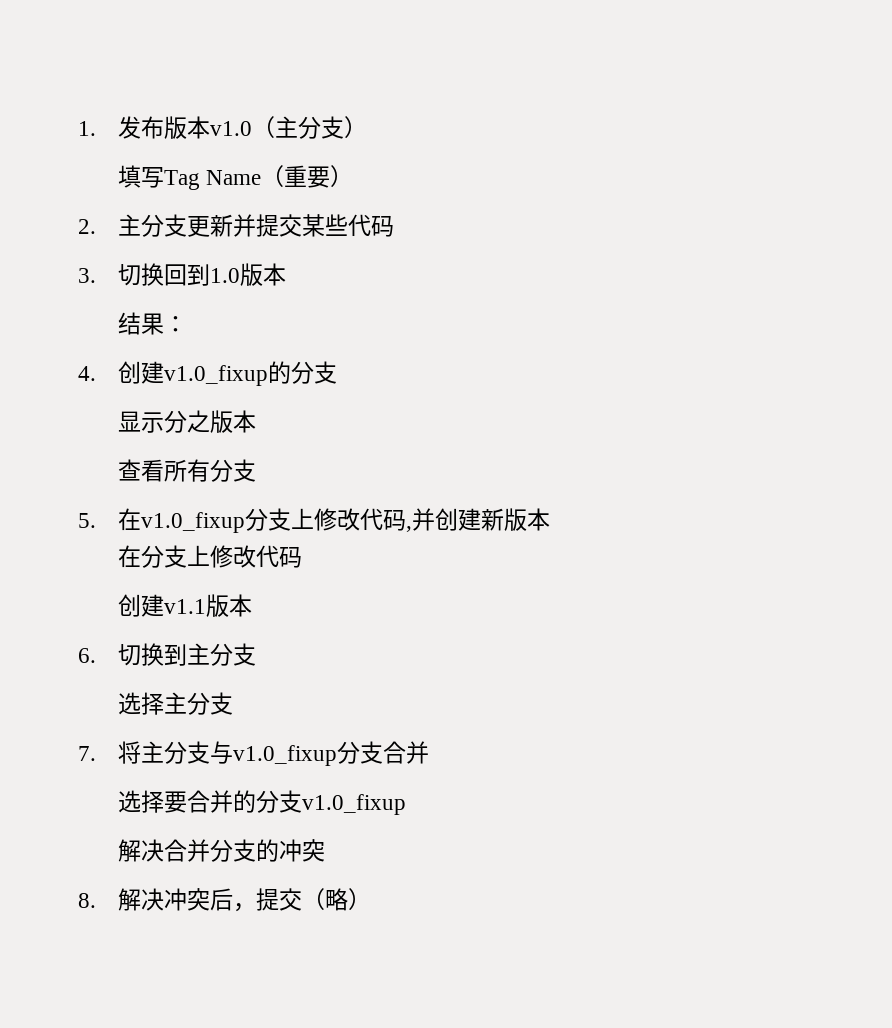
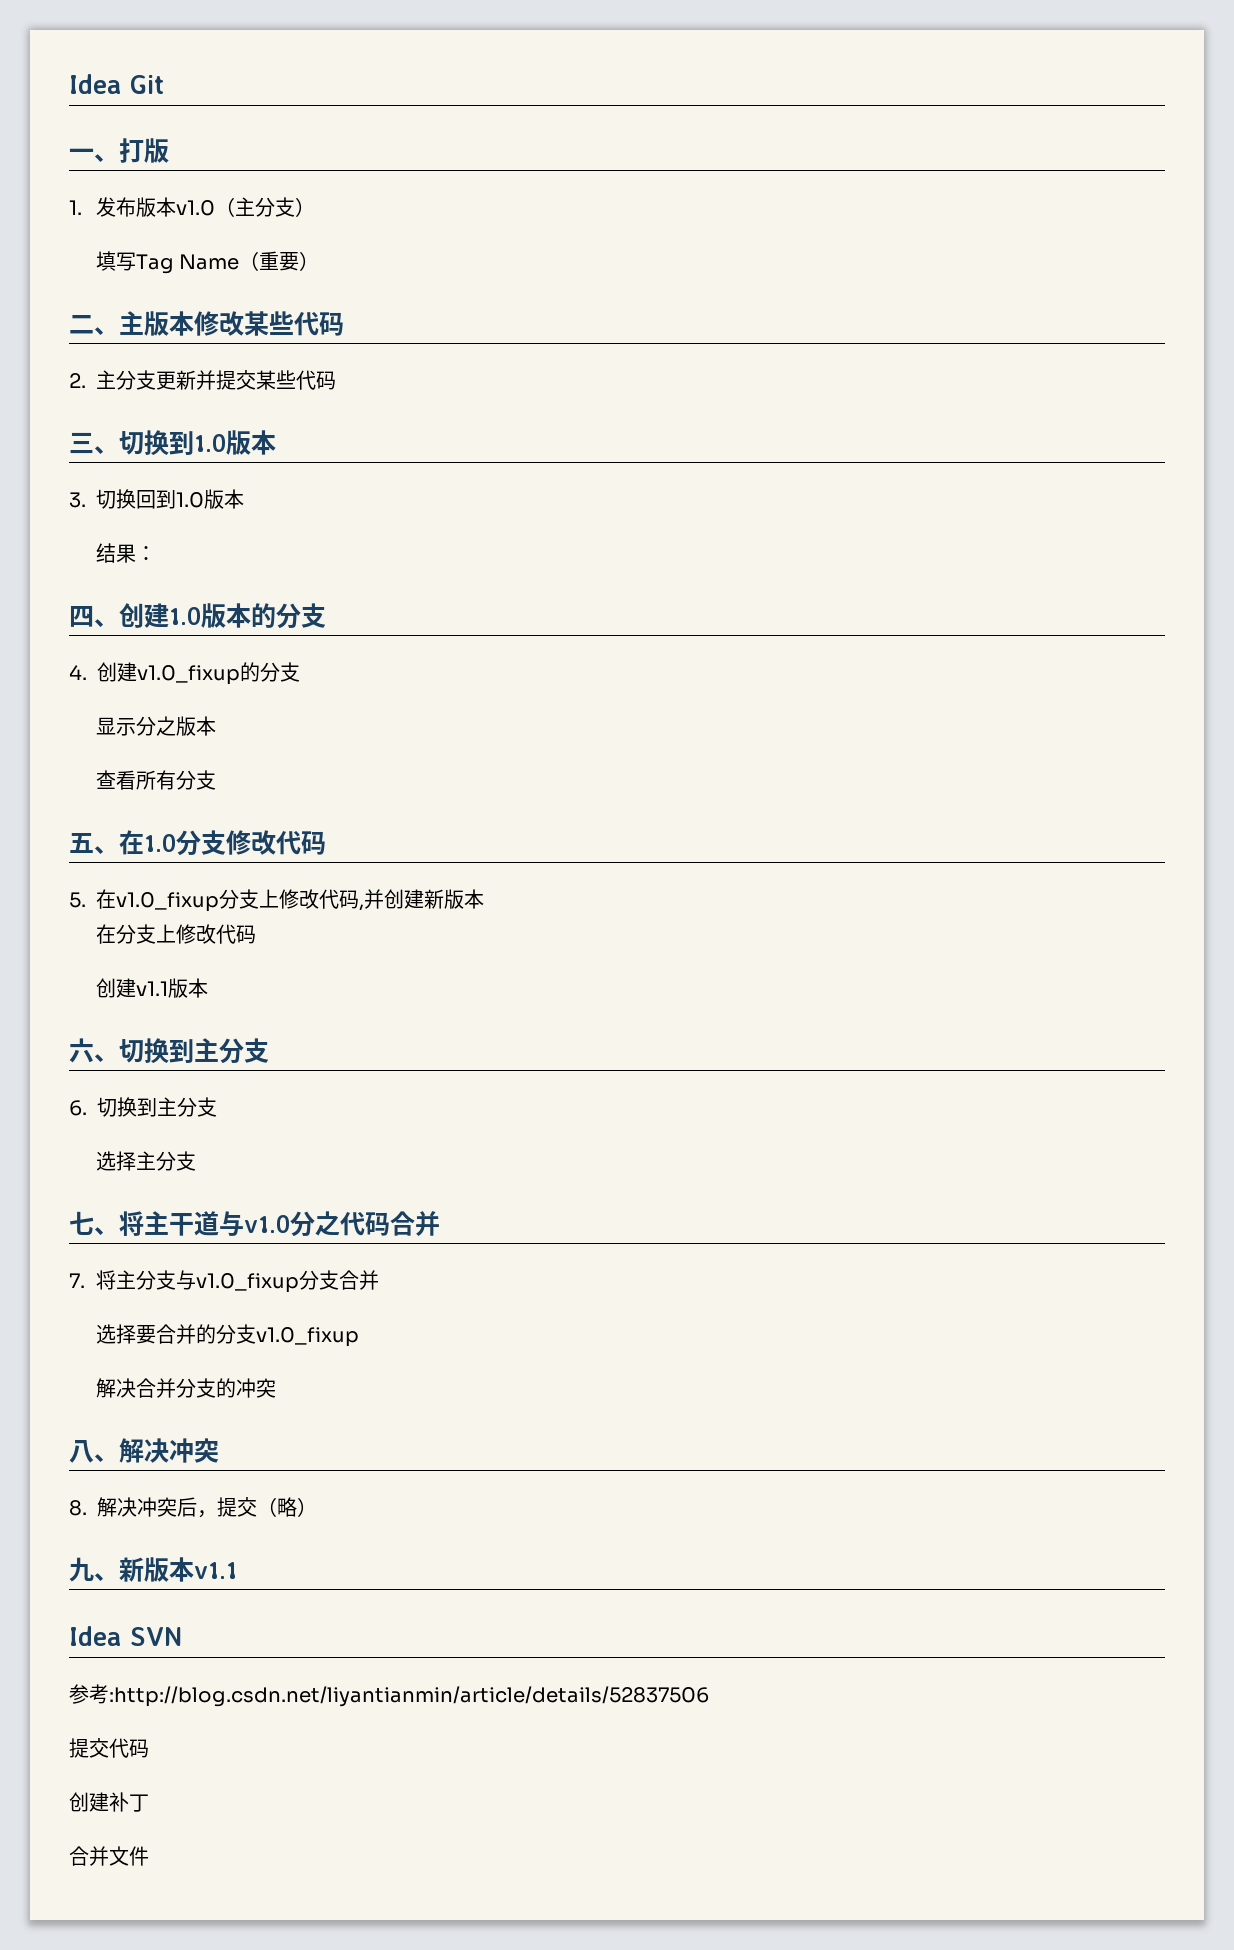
(78, 128) none -> [69,74,164,94] [69,138,169,163] Idea Git // 一、打版 //
(354, 176) none -> [69,311,344,336] // 二、主版本修改某些代码
(395, 226) none -> [69,430,276,456] // 三、切换到1.0版本
(188, 324) none -> [69,603,326,629] // 四、创建1.0版本的分支
(257, 470) none -> [69,830,326,856] // 五、在1.0分支修改代码
(253, 605) none -> [69,1038,269,1064] // 六、切换到主分支
(234, 703) none -> [69,1211,440,1237] // 七、将主干道与v1.0分之代码合并
(326, 850) none -> [69,1438,219,1463] // 八、解决冲突
(372, 899) none -> [69,1557,237,1582] [69,1626,182,1646] [69,1684,709,1707] [69,1738,149,1758] [69,1792,149,1812] [69,1846,149,1866] // 九、新版本v1.1 // Idea SVN // 参考:http://blog.csdn.net/liyantianmin/article/details/52837506 // 提交代码 // 创建补丁 // 合并文件

